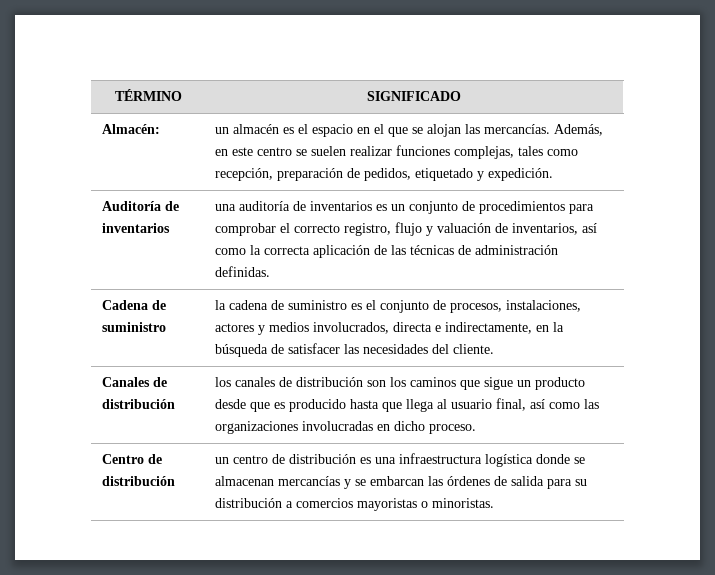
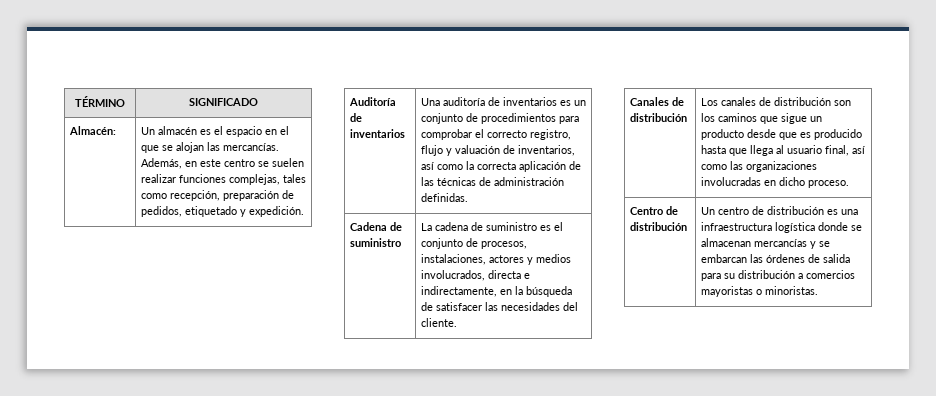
[215,127,230,134] un -> [140,127,155,135] Un
[215,204,237,211] una -> [420,98,440,106] Una
[215,300,227,310] la -> [420,223,432,231] La
[215,377,232,387] los -> [700,98,718,106] Los
[215,457,230,464] un -> [700,207,715,215] Un

